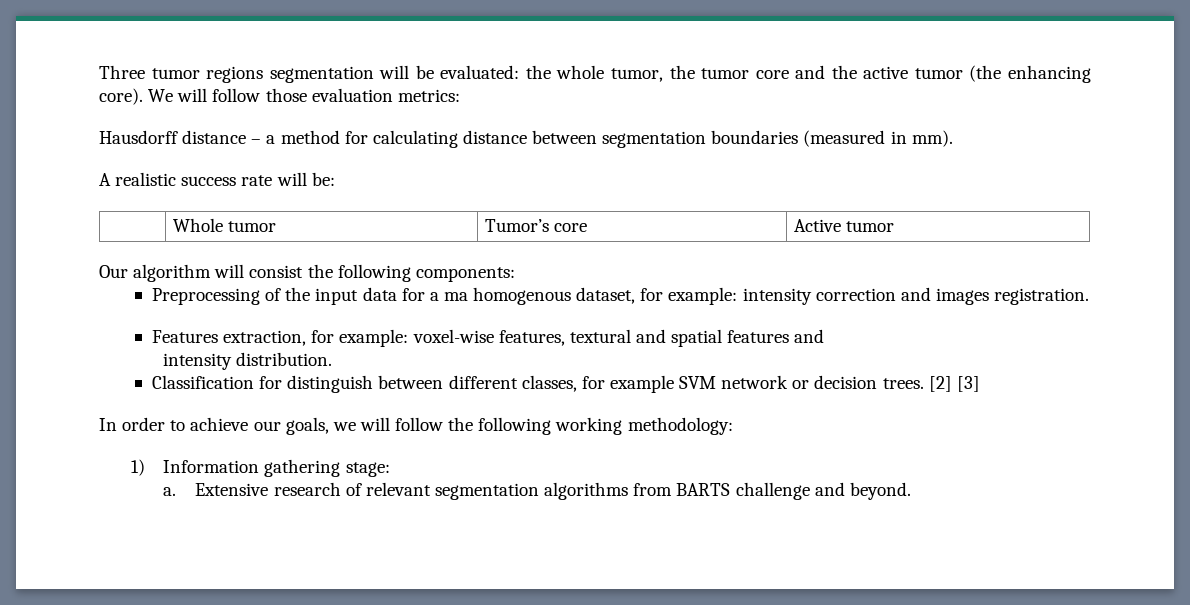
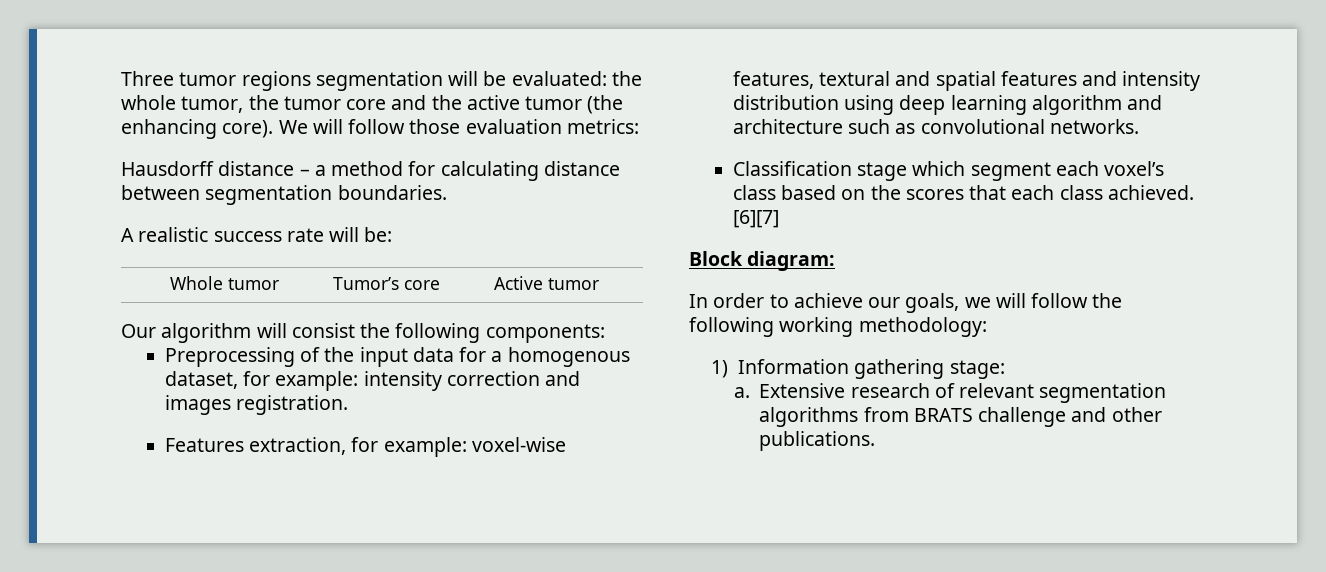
[711,130,953,147] boundaries (measured in mm). -> [337,185,447,200] boundaries.
[443,292,468,301] ma -> (503, 356) none
[163,352,333,370] [152,375,980,393] // intensity distribution. // Classification for distinguish between different classes, for example SVM network or decision trees. [2] [3] -> [1122,71,1201,91] [732,95,1163,115] [732,119,1139,134] [732,161,1165,181] [732,185,1194,200] [732,210,779,228] [689,251,836,271] intensity distribution using deep learning algorithm and architecture such as convolutional networks. // Classification stage which segment each voxel’s class based on the scores that each class achieved. [6][7] // Block diagram:
[676,483,731,496] BARTS -> [913,408,973,422] BRATS
[849,482,911,500] beyond. -> [1111,407,1162,422] [759,431,876,451] other publications.

